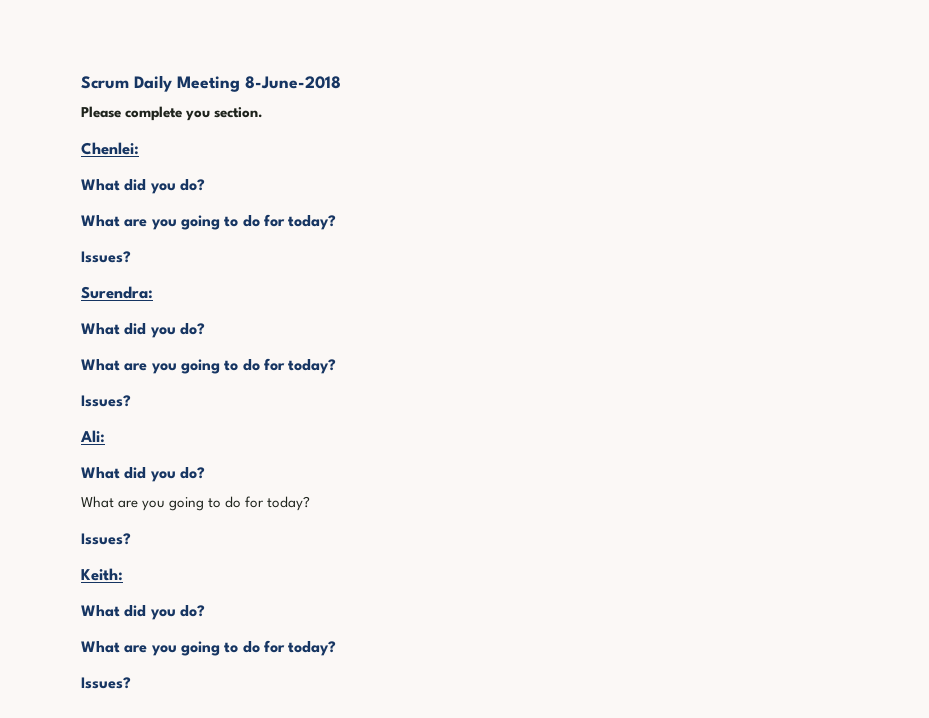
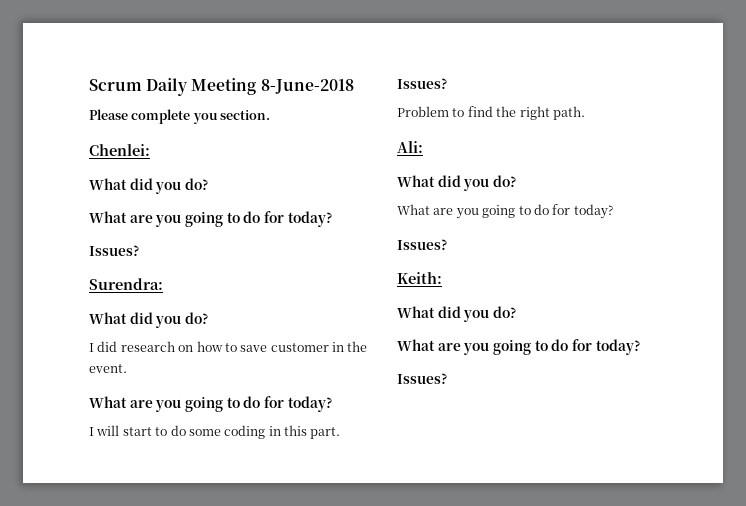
[81,358,337,374] [81,395,131,407] // What are you going to do for today? // Issues? -> [89,341,368,352] [89,364,127,373] [89,396,332,412] [89,425,341,439] [397,78,447,89] [397,106,585,120] // I did research on how to save customer in the event. // What are you going to do for today? // I will start to do some coding in this part. // Issues? // Problem to find the right path.

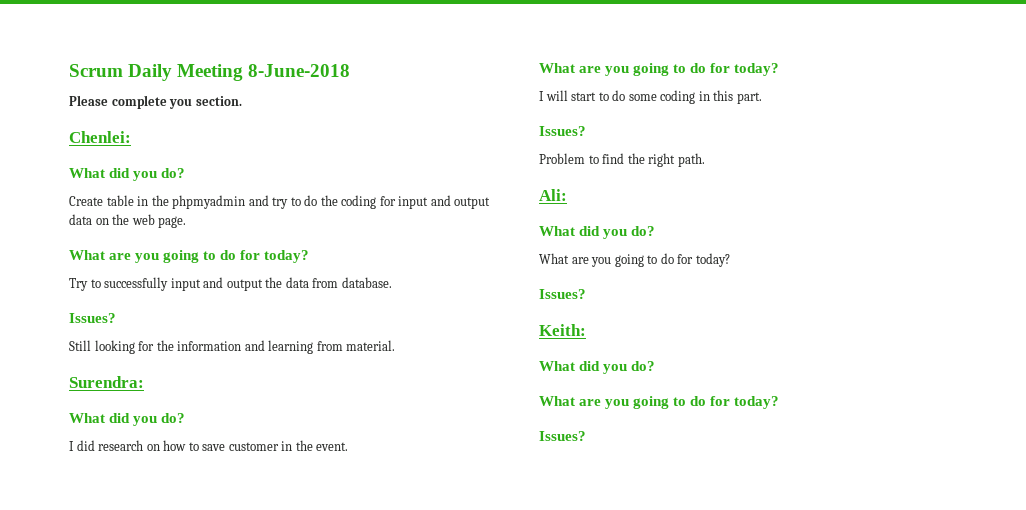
[89,211,332,227] [89,245,139,256] // What are you going to do for today? // Issues? -> [69,195,491,209] [69,214,187,228] [69,250,310,263] [69,277,392,291] [69,313,116,323] [69,340,396,354] // Create table in the phpmyadmin and try to do the coding for input and output data on the web page. // What are you going to do for today? // Try to successfully input and output the data from database. // Issues? // Still looking for the information and learning from material.

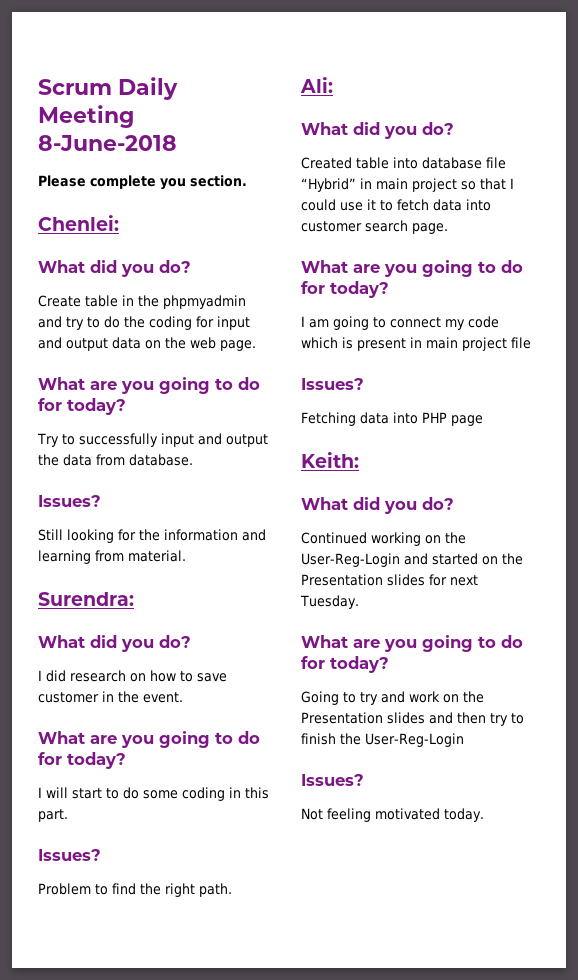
[539,253,730,267] [539,289,586,299] [539,324,586,336] [539,361,656,374] [539,396,780,409] [539,431,586,441] What are you going to do for today? // Issues? // Keith: // What did you do? // What are you going to do for today? // Issues? -> [301,157,506,169] [301,178,514,192] [301,199,491,211] [301,220,448,234] [301,260,523,277] [301,281,389,298] [301,316,499,330] [301,337,531,351] [301,378,364,390] [301,412,483,426] [301,452,359,468] [301,497,454,514] [301,532,466,546] [301,553,523,567] [301,574,478,586] [300,595,359,609] [301,635,523,652] [301,656,389,673] [301,691,484,705] [301,712,524,726] [301,733,464,747] [301,774,364,786] [301,808,484,822] Created table into database file “Hybrid” in main project so that I could use it to fetch data into customer search page. // What are you going to do for today? // I am going to connect my code which is present in main project file // Issues? // Fetching data into PHP page // Keith: // What did you do? // Continued working on the User-Reg-Login and started on the Presentation slides for next Tuesday. // What are you going to do for today? // Going to try and work on the Presentation slides and then try to finish the User-Reg-Login // Issues? // Not feeling motivated today.

